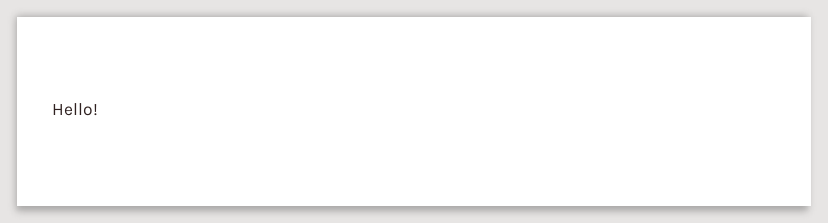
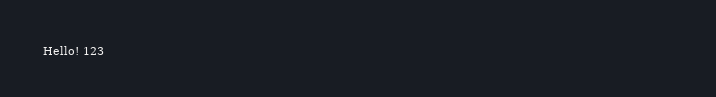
(98, 109) none -> [83,47,104,55] 123

